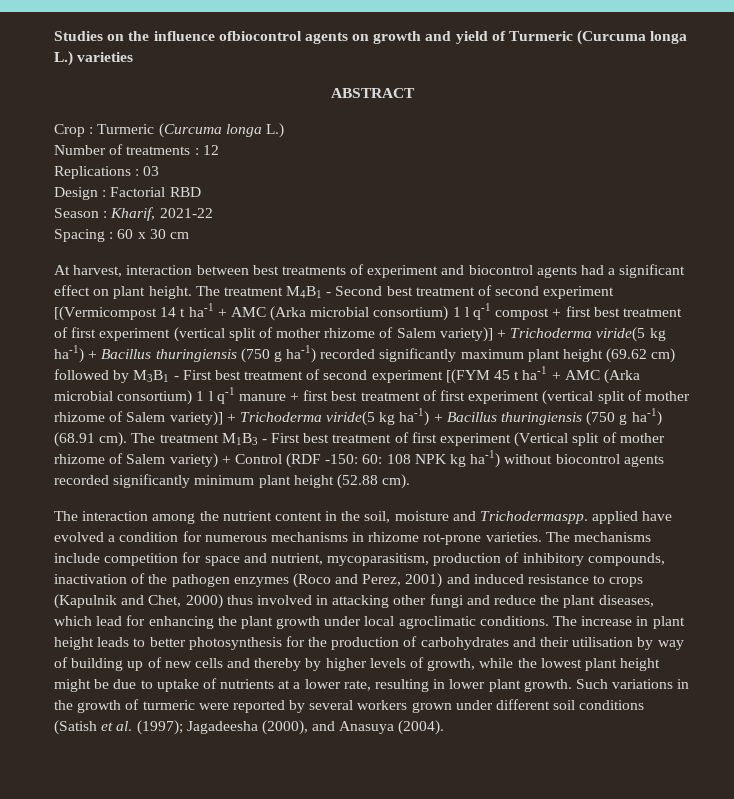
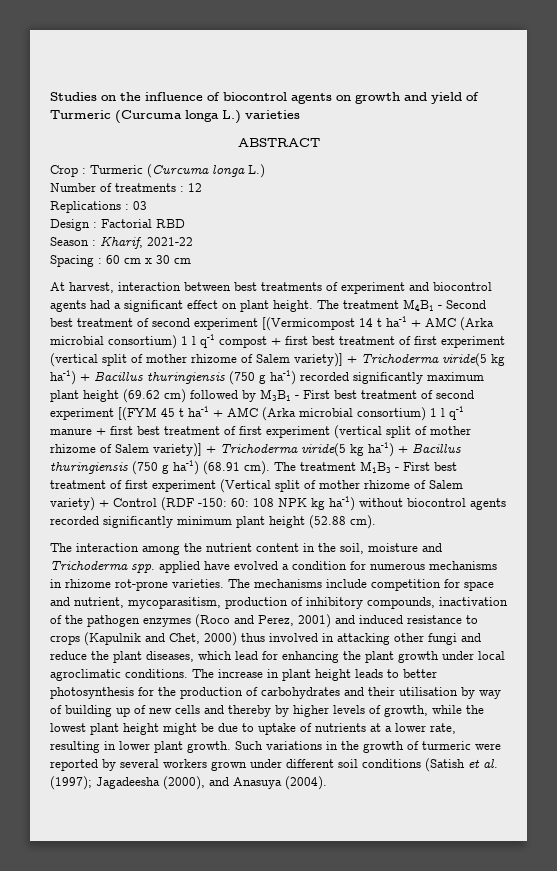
[218,31,302,41] ofbiocontrol -> [207,92,287,101] of biocontrol
(134, 234) none -> [124,258,141,264] cm
[480,511,589,524] Trichodermaspp. -> [50,561,155,573] Trichoderma spp.

